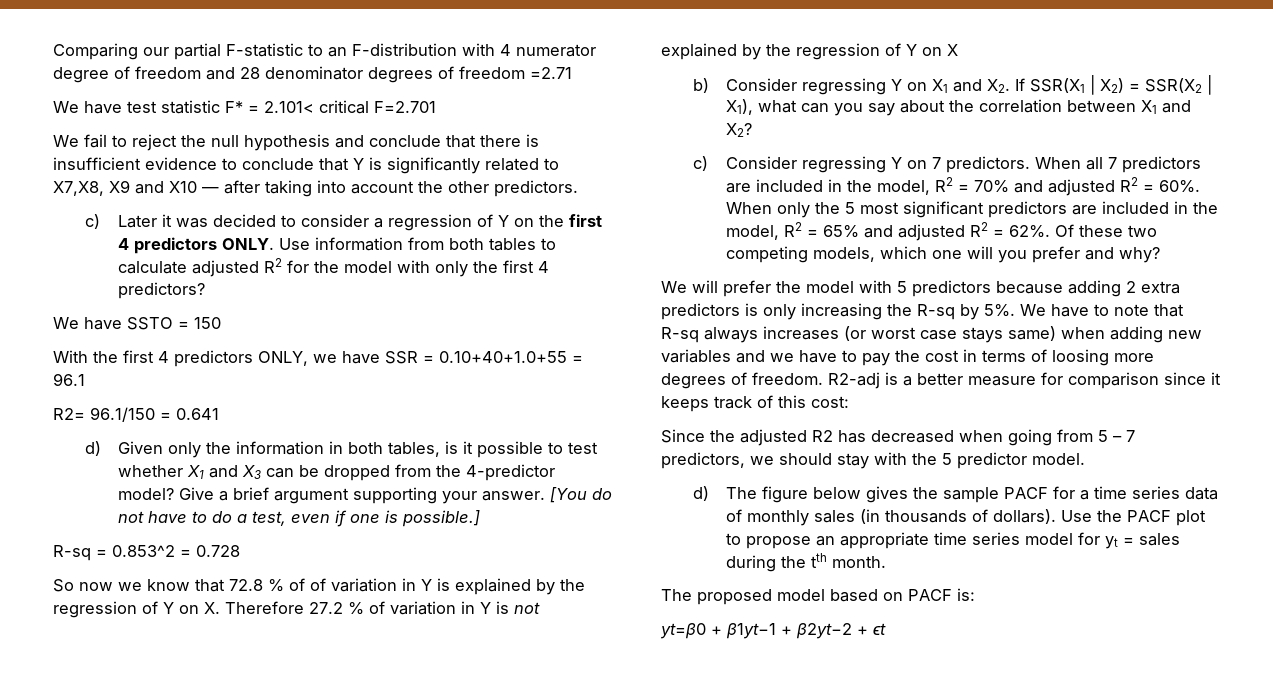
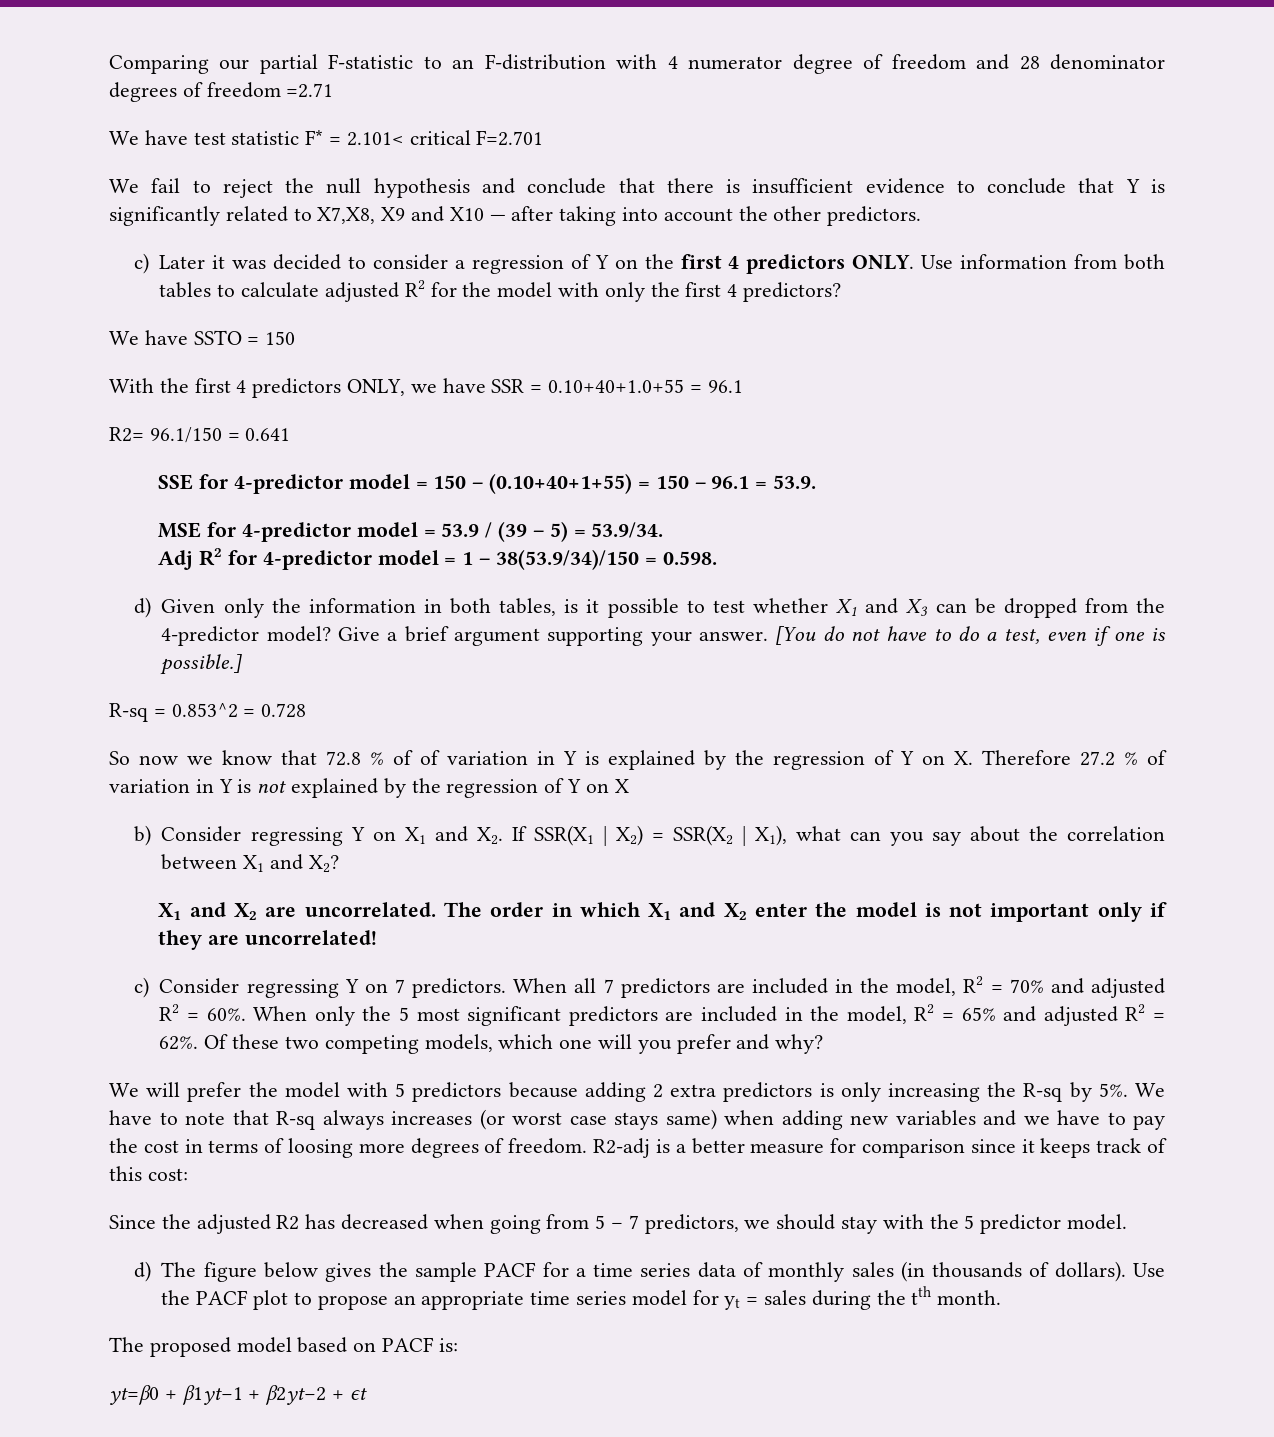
(219, 414) none -> [158,473,816,494] [158,521,664,542] [158,548,717,570] // SSE for 4-predictor model = 150 – (0.10+40+1+55) = 150 – 96.1 = 53.9. // MSE for 4-predictor model = 53.9 / (39 – 5) = 53.9/34. // Adj R2 for 4-predictor model = 1 – 38(53.9/34)/150 = 0.598.
(752, 130) none -> [158,902,1167,922] [158,930,378,950] // X1 and X2 are uncorrelated. The order in which X1 and X2 enter the model is not important only if they are uncorrelated!

